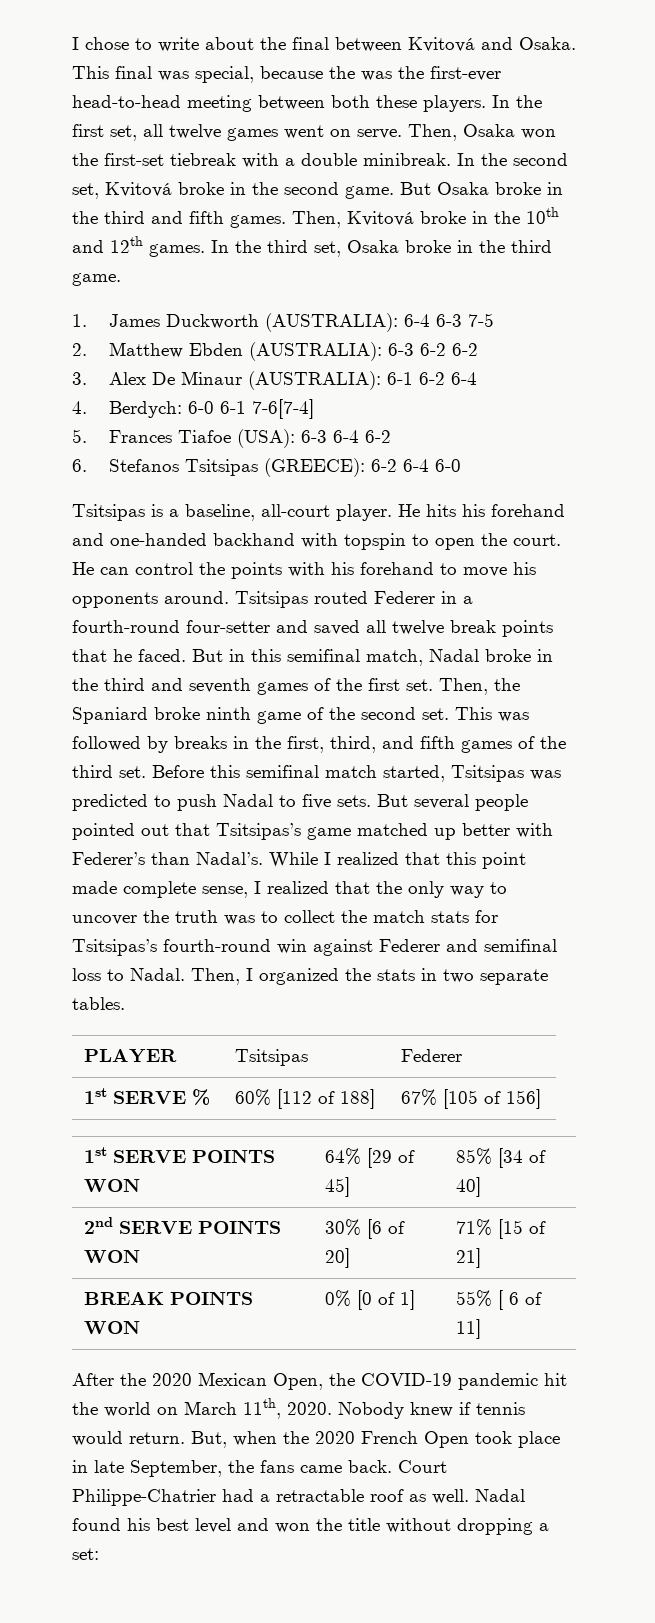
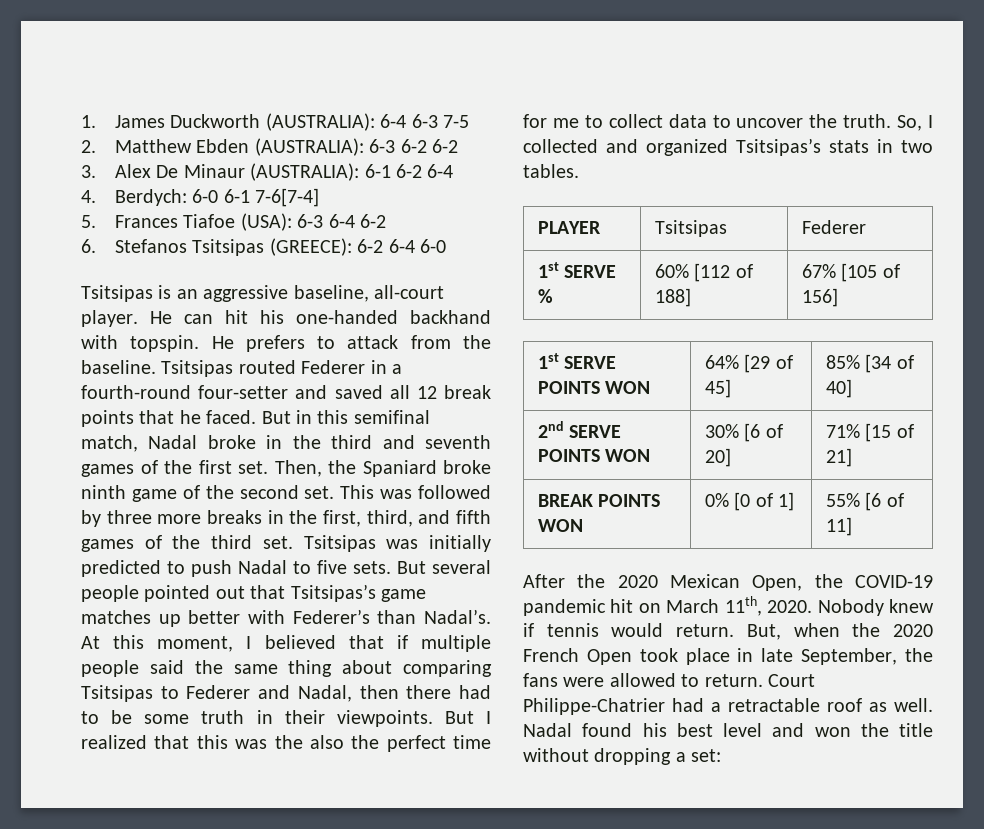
[72,37,576,52] [72,66,501,83] [72,95,542,112] [72,124,556,141] [72,153,568,168] [72,182,563,199] [72,207,559,228] [72,236,552,257] [72,273,121,286] I chose to write about the final between Kvitová and Osaka. This final was special, because the was the first-ever head-to-head meeting between both these players. In the first set, all twelve games went on serve. Then, Osaka won the first-set tiebreak with a double minibreak. In the second set, Kvitová broke in the second game. But Osaka broke in the third and fifth games. Then, Kvitová broke in the 10th and 12th games. In the third set, Osaka broke in the third game. // -> (81, 121) none
[169,509,179,517] a -> [176,285,289,302] an aggressive
[426,504,565,517] [72,533,561,550] [72,562,536,579] [72,591,229,608] hits his forehand and one-handed backhand with topspin to open the court. He can control the points with his forehand to move his opponents around. -> [184,310,491,324] [81,335,491,352] [81,360,156,374] can hit his one-handed backhand with topspin. He prefers to attack from the baseline.
[392,620,444,635] twelve -> [416,386,437,399] 12
(168, 744) none -> [106,510,202,524] three more
[152,765,445,782] Before this semifinal match started, -> (293, 542) none
(561, 775) none -> [429,535,491,552] initially
[357,823,428,836] matched -> [81,610,151,624] matches
[269,852,526,869] [72,881,507,898] [72,910,498,925] [72,939,557,956] [72,968,371,985] While I realized that this point made complete sense, I realized that the only way to uncover the truth was to collect the match stats for Tsitsipas’s fourth-round win against Federer and semifinal loss to Nadal. Then, I organized the -> [81,635,492,652] [81,660,492,677] [81,685,492,702] [81,710,491,727] [81,735,491,752] [523,114,933,131] [523,138,821,156] At this moment, I believed that if multiple people said the same thing about comparing Tsitsipas to Federer and Nadal, then there had to be some truth in their viewpoints. But I realized that this was the also the perfect time for me to collect data to uncover the truth. So, I collected and organized Tsitsipas’s
[480,969,548,985] separate -> (933, 146) none
[497,1290,519,1310] [ 6 -> [865,492,882,511] [6
[72,1402,151,1417] the world -> (634, 606) none
[300,1460,392,1473] came back. -> [563,673,763,687] were allowed to return.

